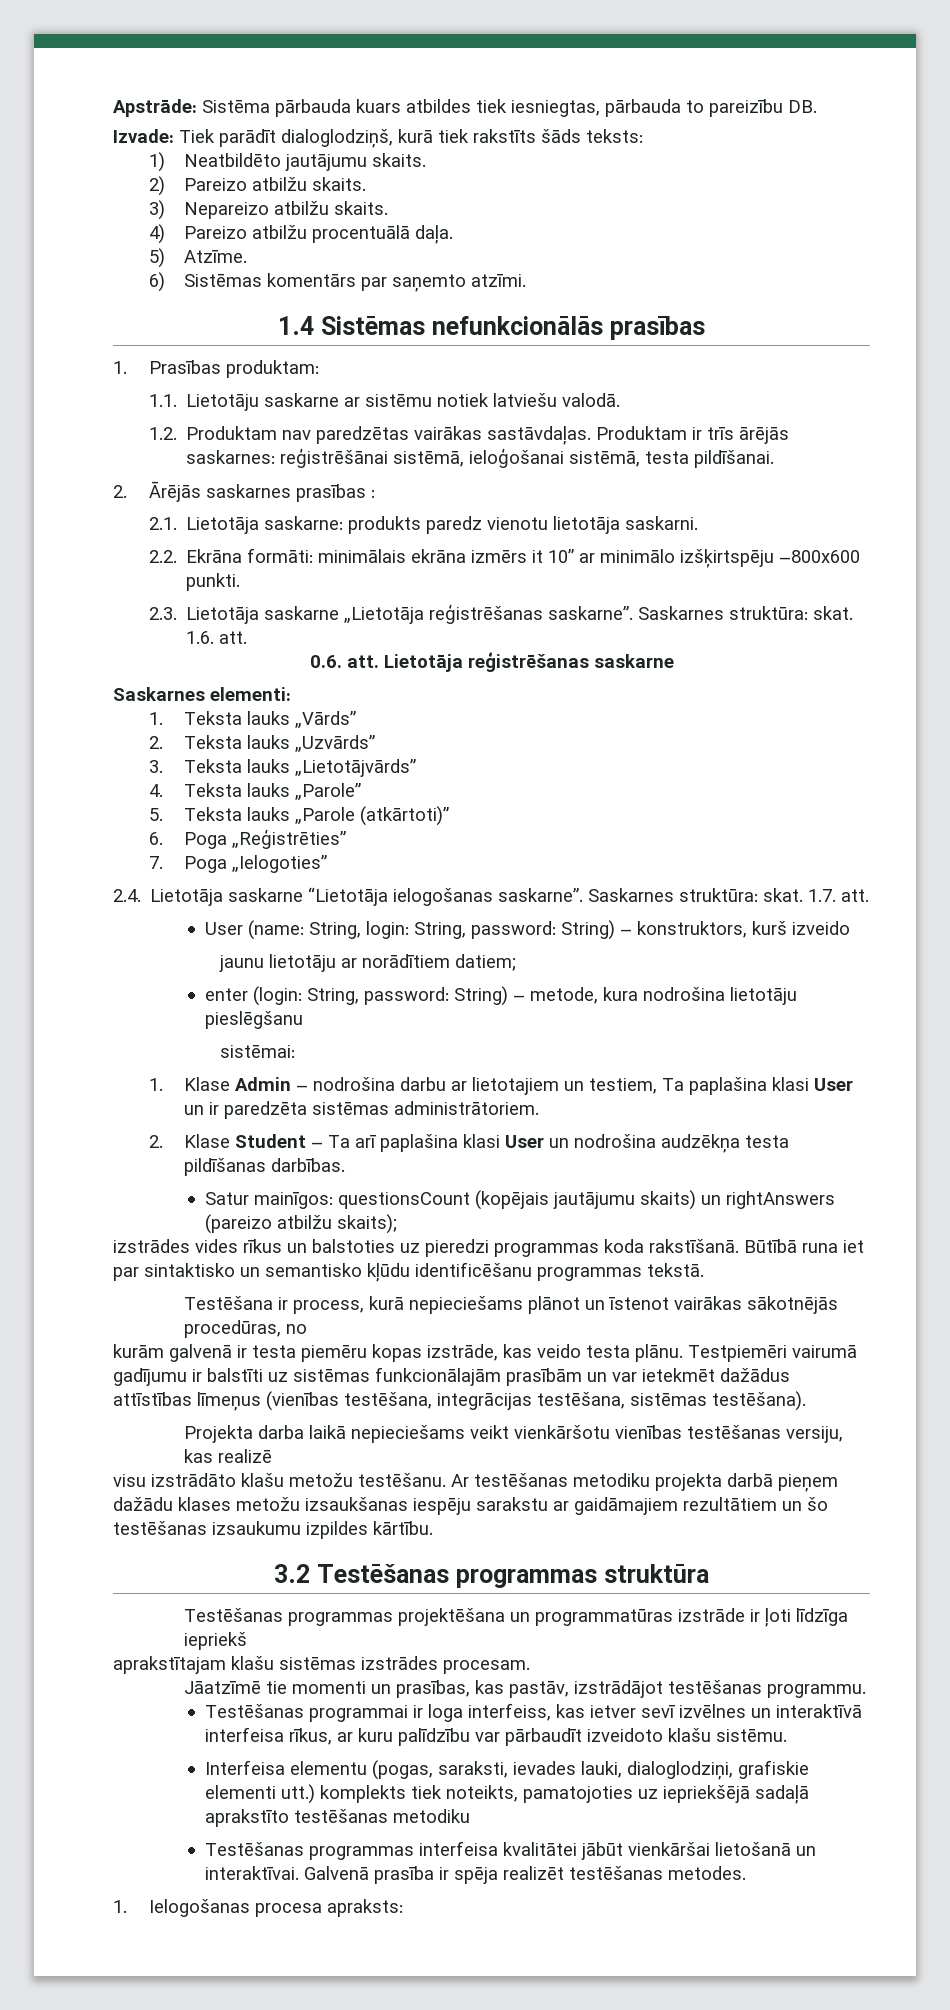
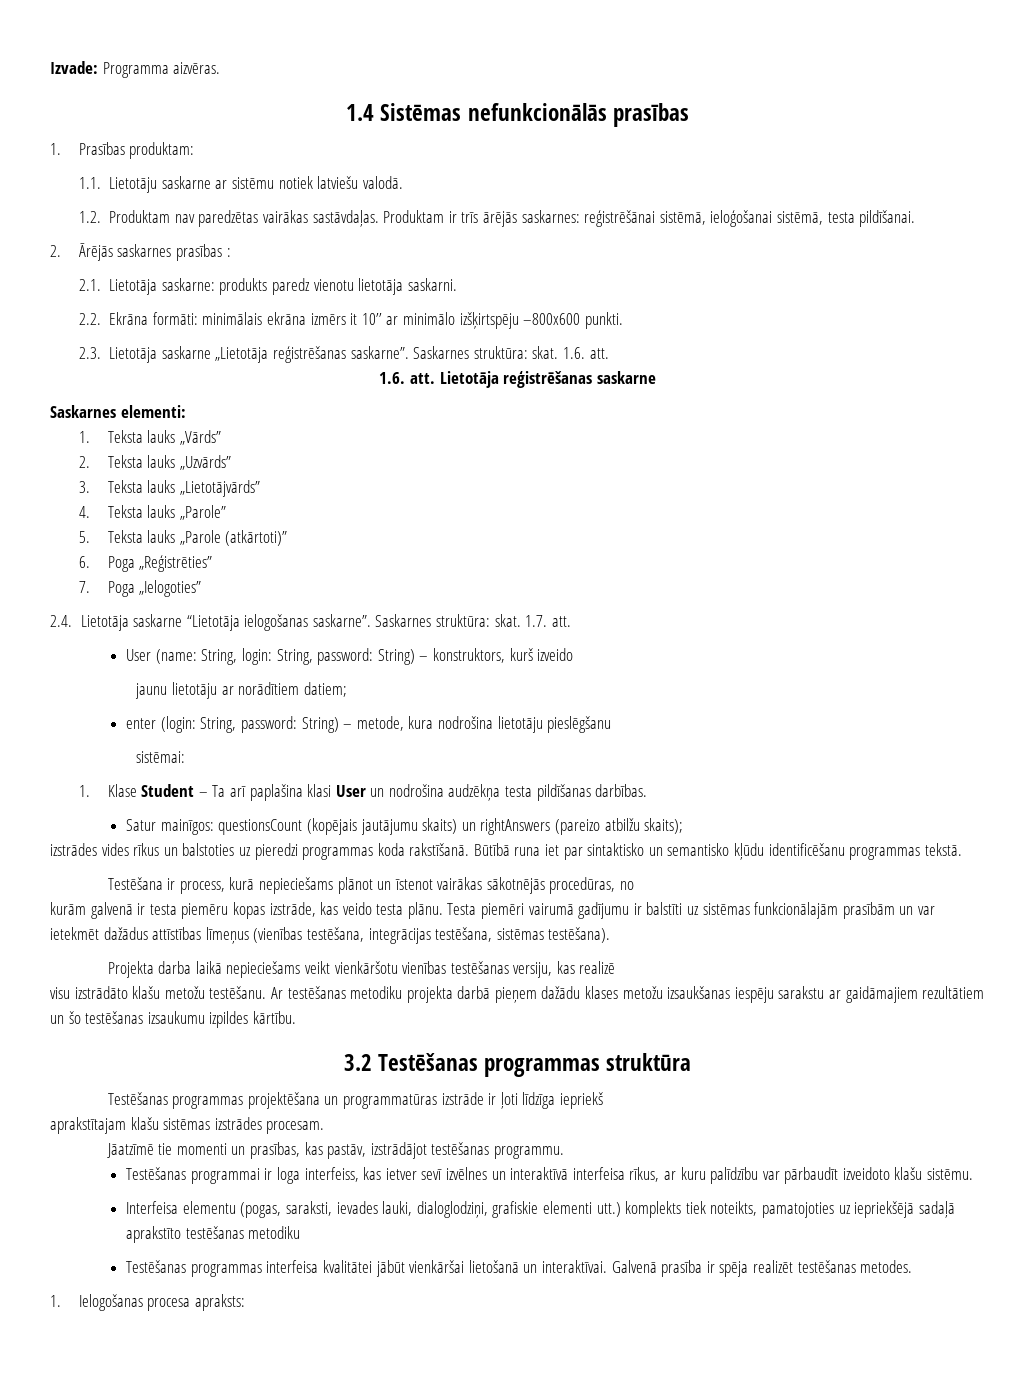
[113,99,817,117] [113,129,643,148] [148,152,427,172] [148,176,367,196] [148,200,389,220] [148,224,454,244] [148,248,248,268] [148,272,527,292] Apstrāde: Sistēma pārbauda kuars atbildes tiek iesniegtas, pārbauda to pareizību DB. // Izvade: Tiek parādīt dialoglodziņš, kurā tiek rakstīts šāds teksts: // 1) Neatbildēto jautājumu skaits. // 2) Pareizo atbilžu skaits. // 3) Nepareizo atbilžu skaits. // 4) Pareizo atbilžu procentuālā daļa. // 5) Atzīme. // 6) Sistēmas komentārs par saņemto atzīmi. -> [50,61,221,78] Izvade: Programma aizvēras.
[309,655,342,668] 0.6. -> [379,372,406,384] 1.6.
[235,1077,854,1095] [184,1101,540,1119] [148,1134,231,1148] Admin – nodrošina darbu ar lietotajiem un testiem, Ta paplašina klasi User un ir paredzēta sistēmas administrātoriem. // 2. Klase -> (137, 790) none
[688,1345,787,1362] Testpiemēri -> [447,903,525,919] Testa piemēri

